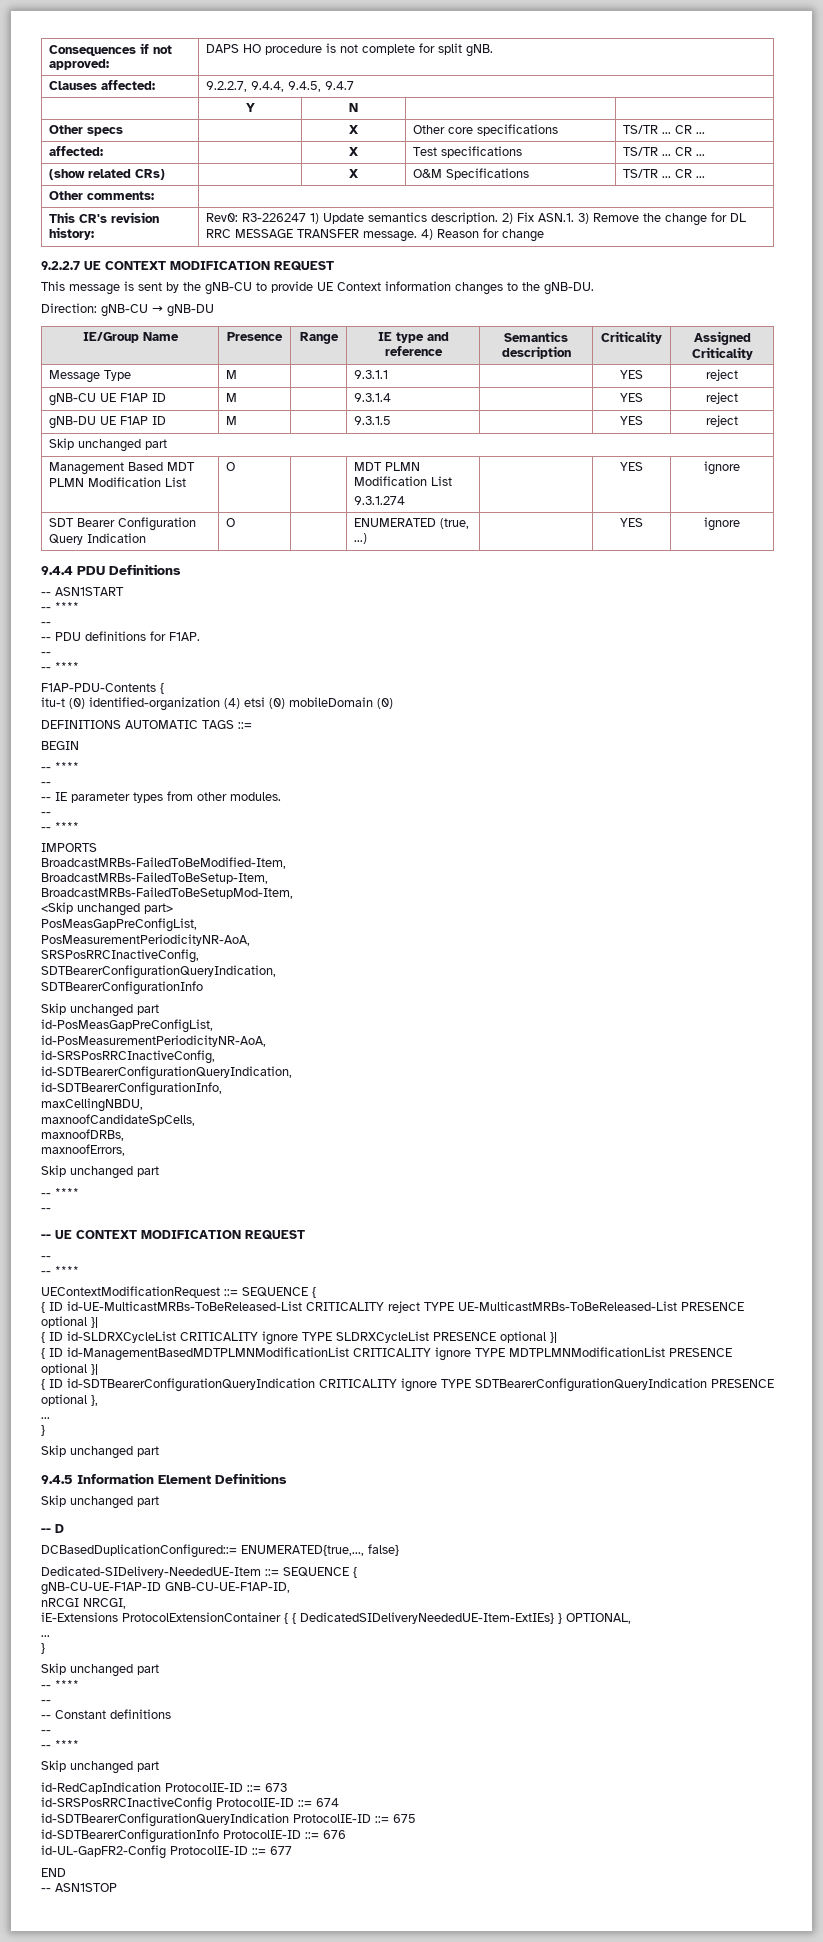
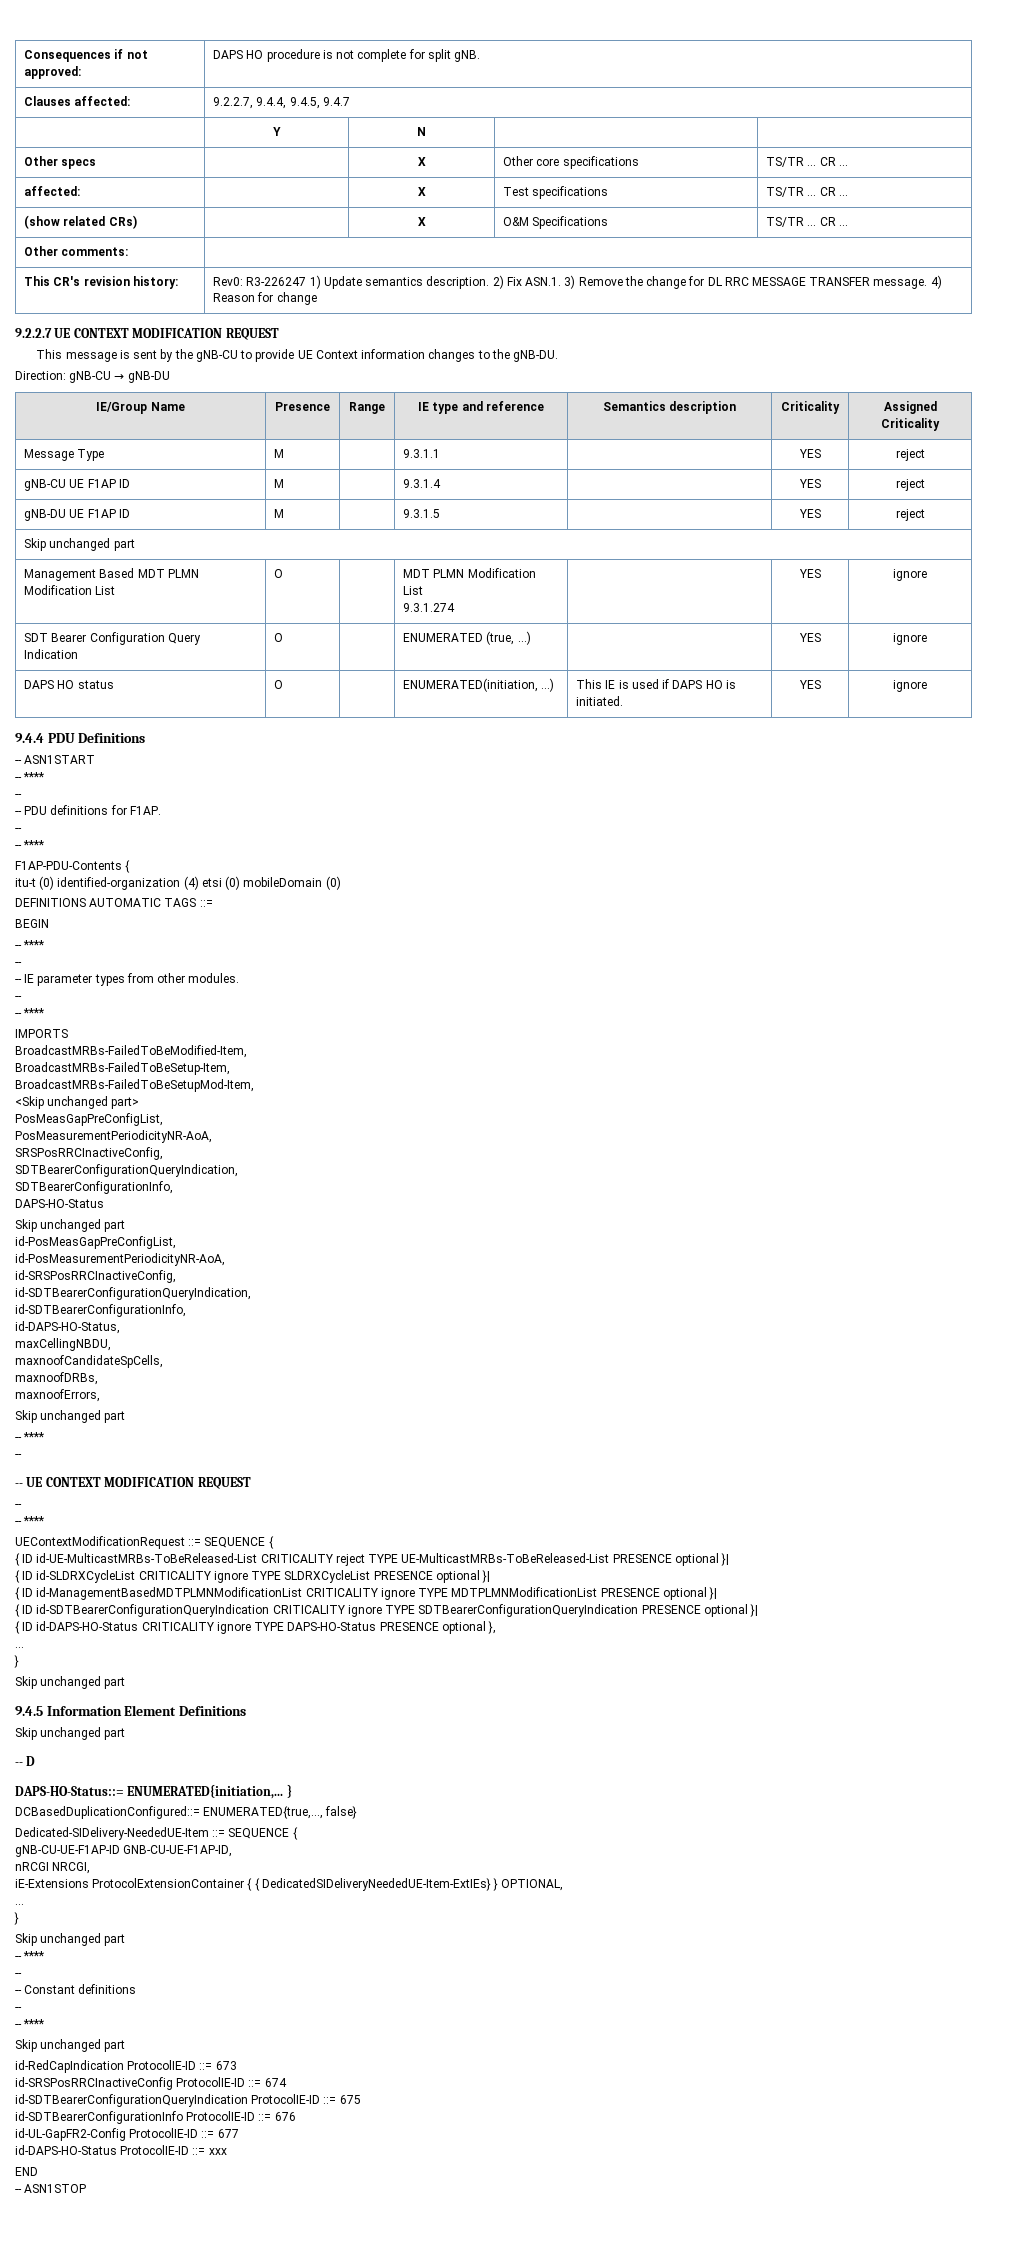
(740, 524) none -> [24,680,114,689] [274,680,284,689] [403,678,555,692] [576,679,736,689] [576,696,624,706] [798,680,821,689] [893,680,927,692] // DAPS HO status | O | | ENUMERATED(initiation, …) | This IE is used if DAPS HO is initiated. | YES | ignore
[41,981,203,995] SDTBearerConfigurationInfo -> [15,1181,173,1194] [15,1199,104,1208] SDTBearerConfigurationInfo, // DAPS-HO-Status
(222, 1089) none -> [15,1321,120,1334] // id-DAPS-HO-Status,
(87, 1400) none -> [750,1604,759,1617] [15,1621,486,1634] }| // { ID id-DAPS-HO-Status CRITICALITY ignore TYPE DAPS-HO-Status PRESENCE optional
(64, 1528) none -> [15,1784,292,1799] // DAPS-HO-Status::= ENUMERATED{initiation,... }
(292, 1850) none -> [15,2145,227,2155] // id-DAPS-HO-Status ProtocolIE-ID ::= xxx

